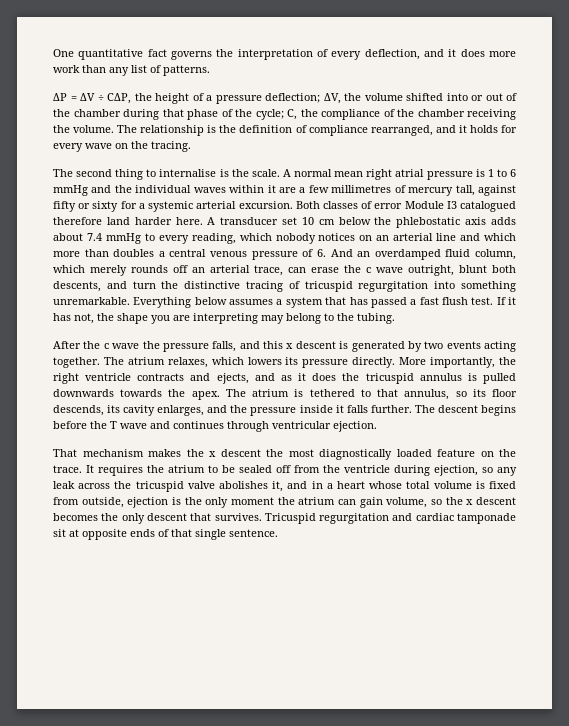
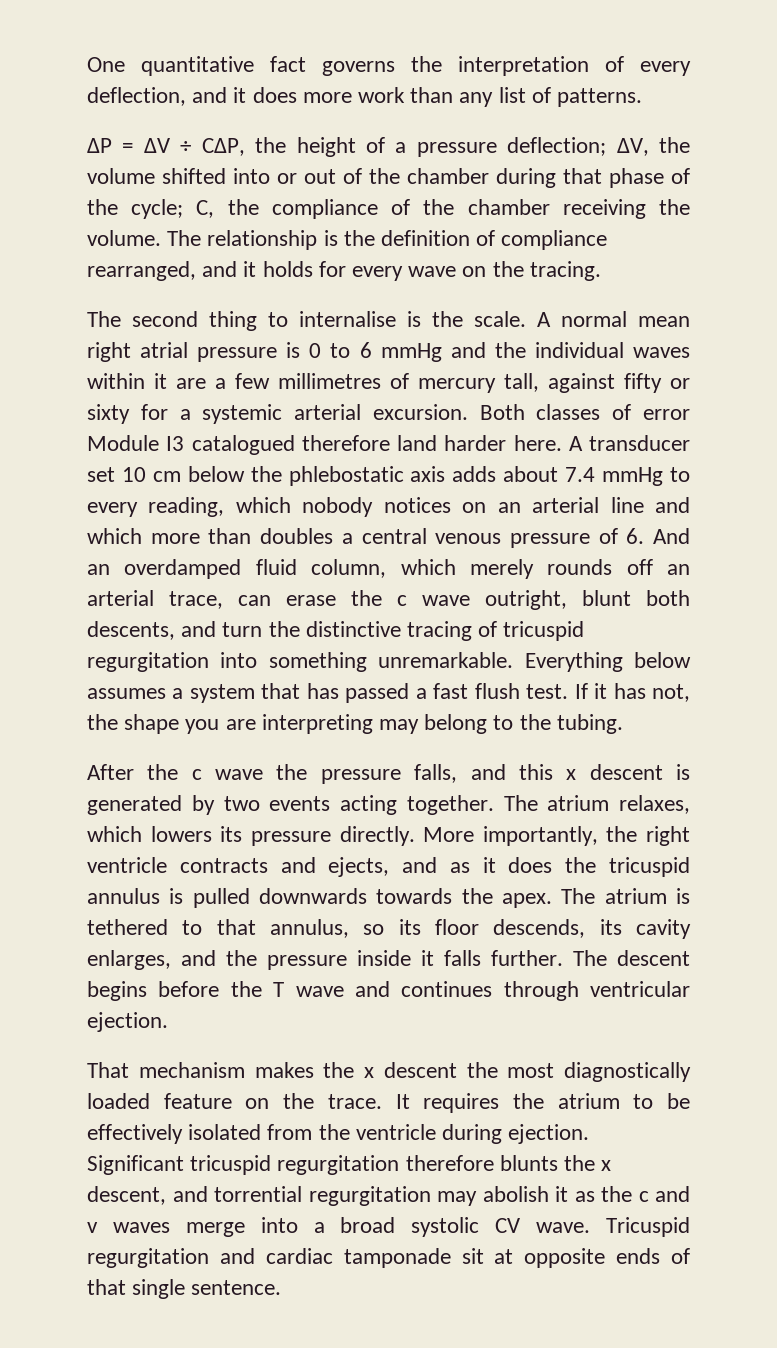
[487,169,494,177] 1 -> [309,343,322,358] 0
[239,465,291,473] sealed off -> [87,1124,262,1144] effectively isolated
[434,465,517,476] [53,481,516,492] [53,497,516,508] [53,513,262,524] ejection, so any leak across the tricuspid valve abolishes it, and in a heart whose total volume is fixed from outside, ejection is the only moment the atrium can gain volume, so the x descent becomes the only descent that survives. -> [508,1124,590,1144] [87,1155,612,1175] [87,1186,690,1206] [87,1217,591,1237] ejection. Significant tricuspid regurgitation therefore blunts the x descent, and torrential regurgitation may abolish it as the c and v waves merge into a broad systolic CV wave.

